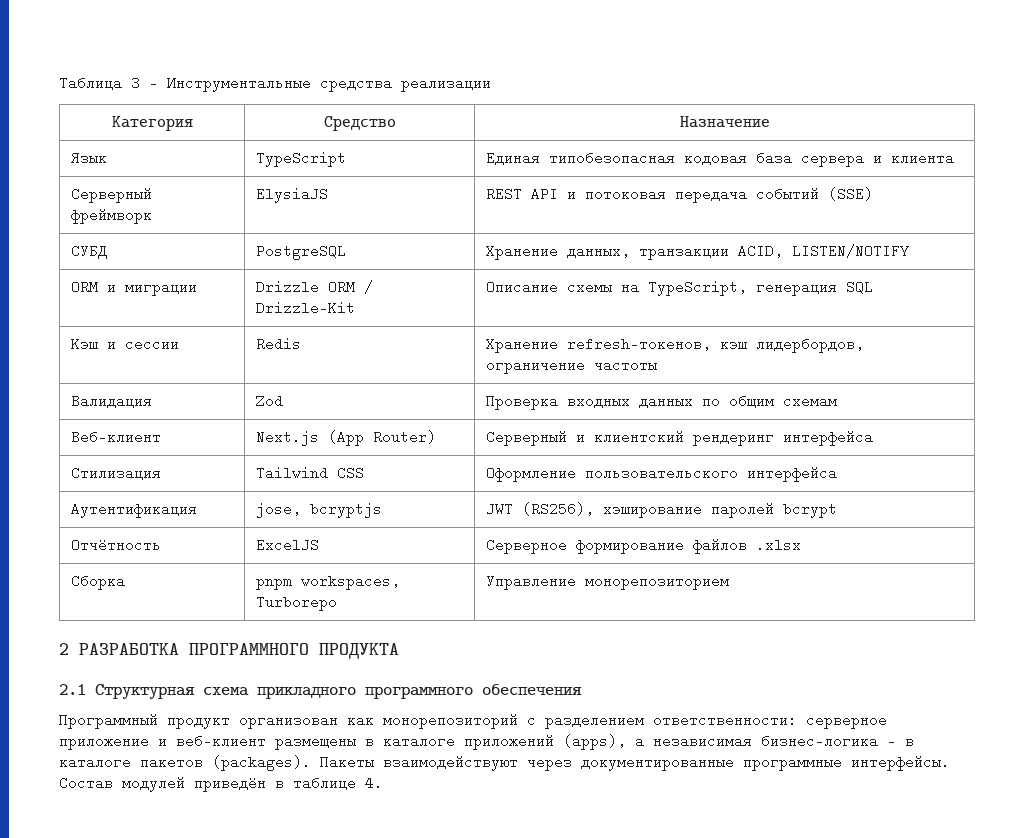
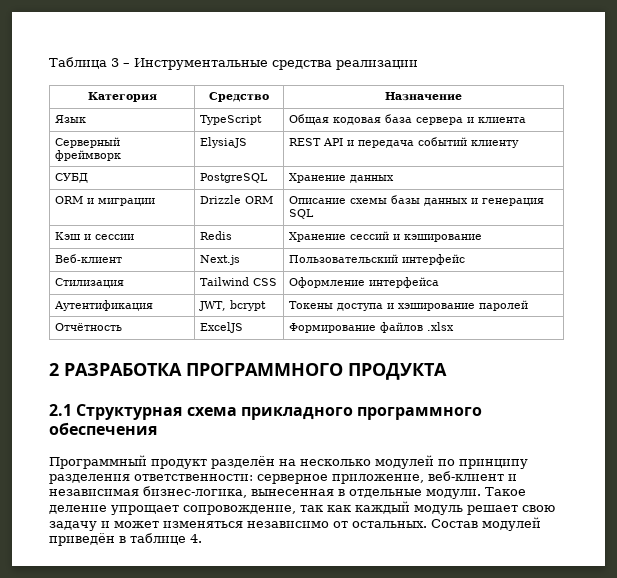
[485,149,675,166] Единая типобезопасная -> [289,114,330,125] Общая
[584,185,666,202] потоковая -> (355, 143) none
[827,187,873,201] (SSE) -> [471,140,520,148] клиенту
[566,242,909,260] данных, транзакции ACID, LISTEN/NOTIFY -> [350,175,395,183] данных
[363,280,373,294] [255,301,355,315] / Drizzle-Kit -> (274, 200) none
[620,278,747,296] на TypeScript, -> [391,195,479,206] базы данных и
[566,335,864,353] [485,356,657,374] [70,392,152,409] [255,394,283,408] [485,392,837,410] [70,428,161,445] [255,430,436,446] [485,428,873,446] refresh-токенов, кэш лидербордов, ограничение частоты // Валидация | Zod | Проверка входных данных по общим схемам // Веб-клиент | Next.js (App Router) | Серверный и клиентский рендеринг интерфейса -> [350,231,483,242] [55,254,123,263] [200,255,241,265] [289,254,466,265] сессий и кэширование // Веб-клиент | Next.js | Пользовательский интерфейс
[584,464,738,481] пользовательского -> (366, 282) none
[255,502,382,518] [485,502,594,516] jose, bcryptjs | JWT (RS256), -> [199,300,267,311] [289,301,395,311] JWT, bcrypt | Токены доступа и
[782,502,837,518] bcrypt -> (529, 305) none
[485,536,684,554] Серверное формирование -> [289,323,377,333] Формирование
[70,572,125,590] [255,574,400,590] [255,595,337,611] [485,572,729,590] // Сборка | pnpm workspaces, Turborepo | Управление монорепозиторием -> (455, 326) none
[239,711,887,729] [59,732,914,750] [59,753,950,771] организован как монорепозиторий с разделением ответственности: серверное приложение и веб-клиент размещены в каталоге приложений (apps), а независимая бизнес-логика – в каталоге пакетов (packages). Пакеты взаимодействуют через документированные программные интерфейсы. -> [211,455,528,469] [49,471,517,484] [49,486,526,499] [49,501,555,515] [49,521,427,531] разделён на несколько модулей по принципу разделения ответственности: серверное приложение, веб-клиент и независимая бизнес-логика, вынесенная в отдельные модули. Такое деление упрощает сопровождение, так как каждый модуль решает свою задачу и может изменяться независимо от остальных.

